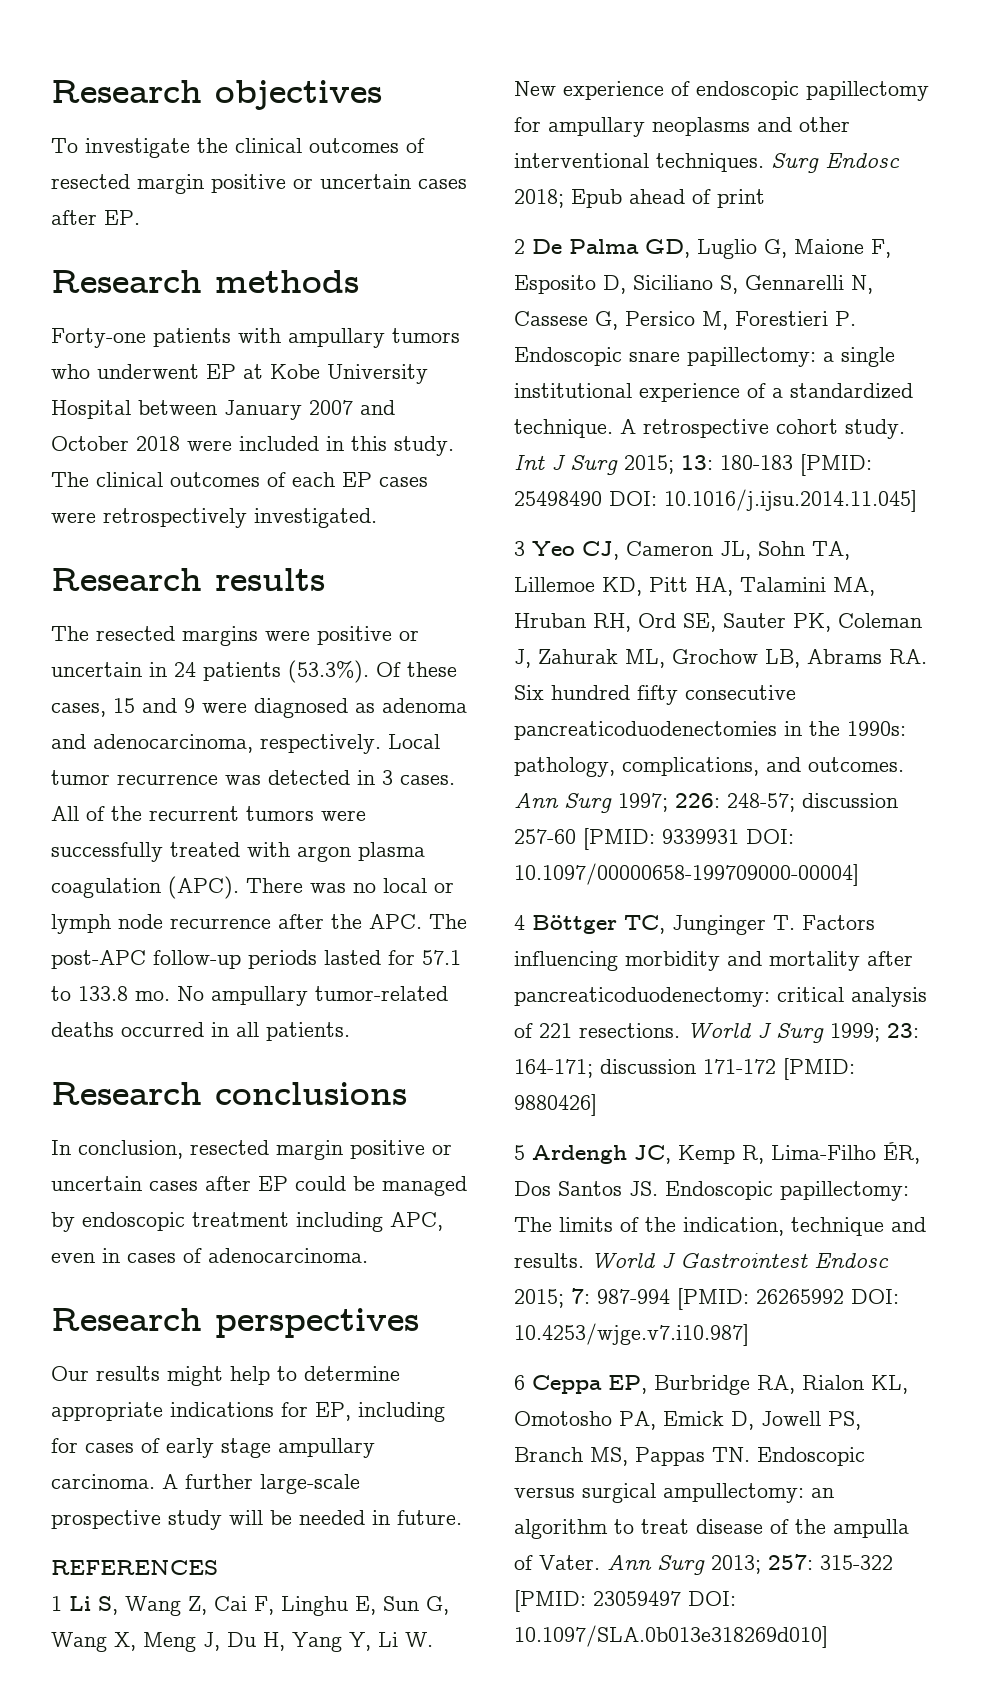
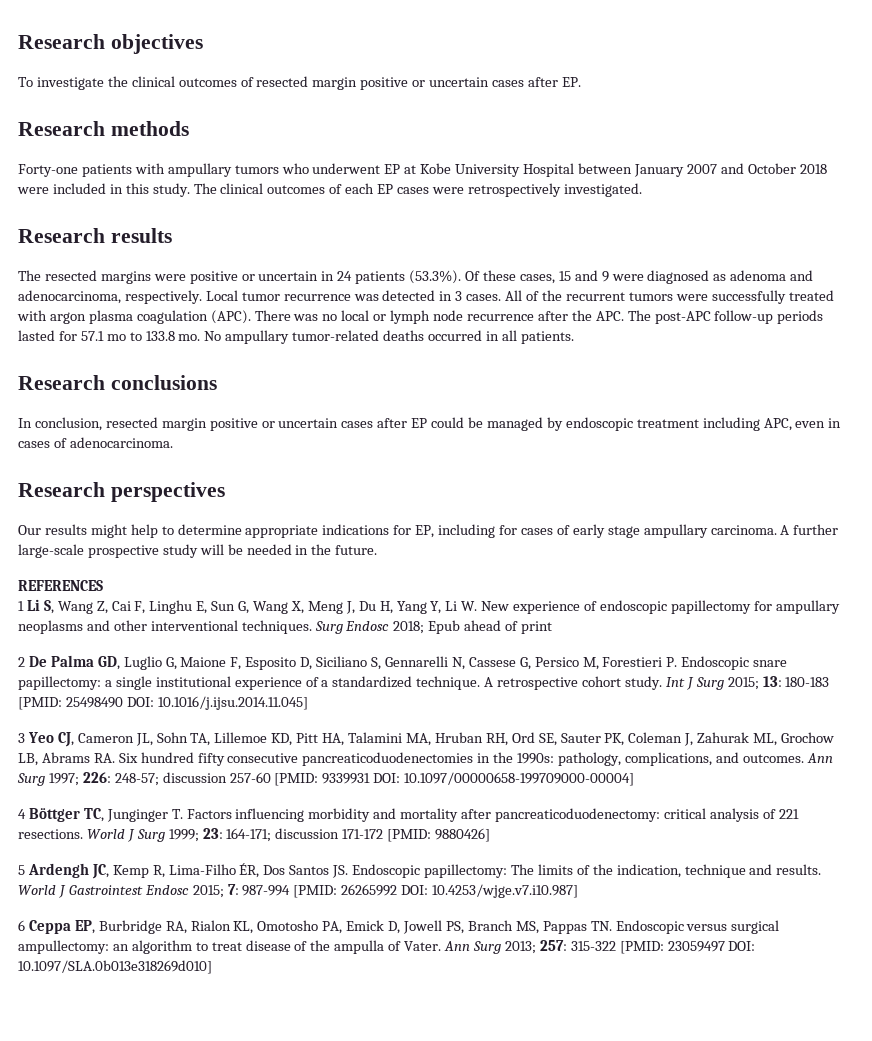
(461, 957) none -> [106,334,126,341] mo
(390, 1517) none -> [311,544,332,555] the

